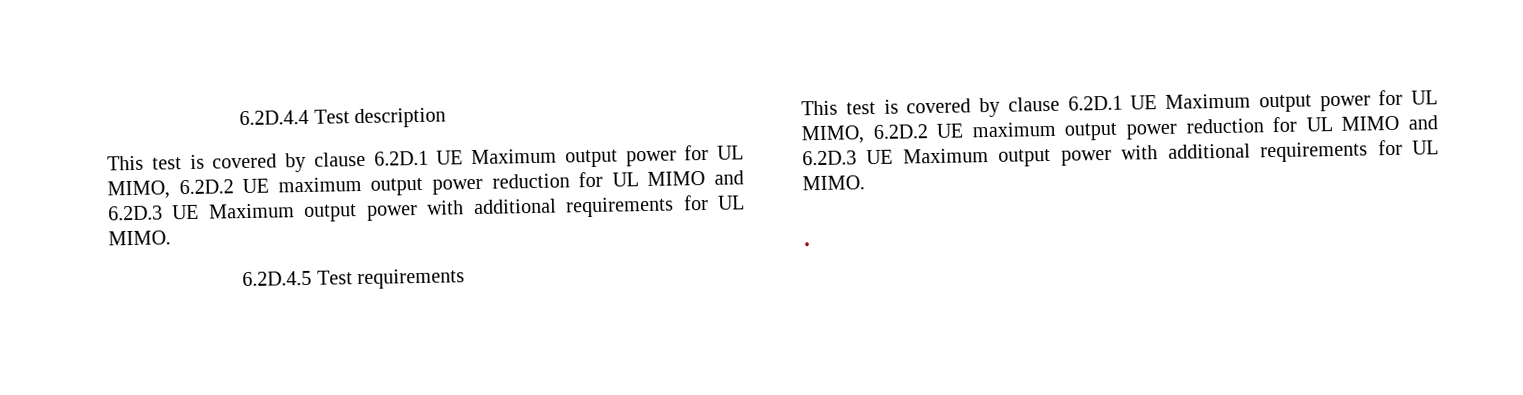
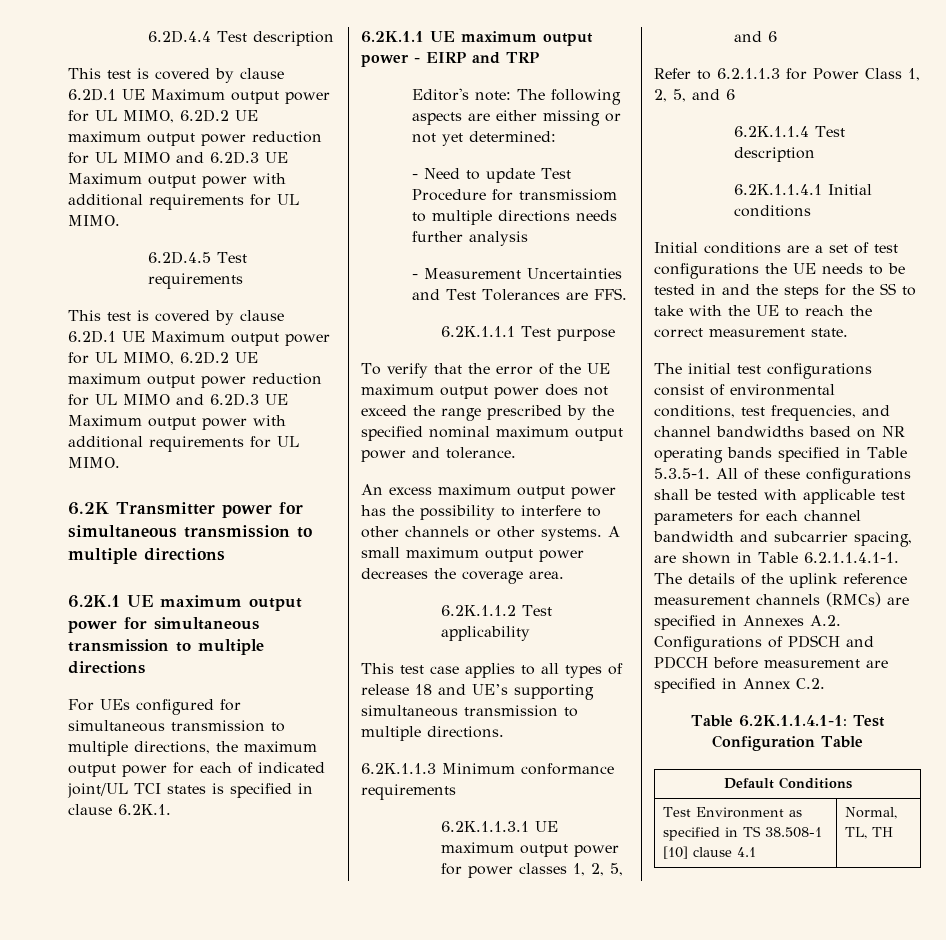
[803,242,810,247] . -> [68,502,303,518] [68,525,312,538] [68,548,225,564] [68,595,302,611] [68,617,259,633] [68,639,264,655] [68,661,145,674] [68,699,241,715] [68,720,285,732] [68,741,317,756] [68,762,325,777] [67,783,313,798] [68,804,171,815] [361,31,593,46] [361,52,539,67] [411,88,621,105] [411,110,621,126] [411,131,556,146] [411,168,571,183] [411,189,617,201] [411,210,617,225] [411,231,528,246] [411,268,622,279] [411,288,627,301] [441,326,616,341] [361,363,610,378] [361,384,608,399] [361,405,614,421] [361,426,623,441] [361,447,516,462] [361,484,616,499] [361,505,601,520] [361,526,620,541] [361,547,584,562] [361,568,564,584] [441,605,553,616] [441,626,531,641] [361,663,623,678] [361,684,594,700] [361,705,578,717] [361,726,504,741] [361,763,614,775] [361,784,456,800] [441,821,559,832] [441,842,620,857] [441,863,624,878] [734,31,778,42] [654,68,920,81] [654,89,735,102] [734,126,846,137] [734,147,816,162] [734,184,873,195] [734,205,812,217] [654,242,898,254] [654,263,905,279] [654,283,916,299] [654,305,872,317] [654,328,848,338] [654,363,872,379] [654,384,835,396] [654,405,890,421] [654,426,905,438] [654,447,907,463] [654,468,911,484] [654,489,905,504] [654,510,861,525] [653,531,912,547] [654,552,899,564] [654,573,907,588] [654,592,909,607] [654,615,841,630] [654,635,874,652] [654,656,888,669] [654,678,825,693] [690,715,886,727] [712,735,864,751] [723,777,852,789] [663,807,803,818] [663,826,823,841] [663,846,757,859] [845,807,898,819] [845,827,894,839] 6.2K Transmitter power for simultaneous transmission to multiple directions // 6.2K.1 UE maximum output power for simultaneous transmission to multiple directions // For UEs configured for simultaneous transmission to multiple directions, the maximum output power for each of indicated joint/UL TCI states is specified in clause 6.2K.1. // 6.2K.1.1 UE maximum output power - EIRP and TRP // Editor's note: The following aspects are either missing or not yet determined: // - Need to update Test Procedure for transmissiom to multiple directions needs further analysis // - Measurement Uncertainties and Test Tolerances are FFS. // 6.2K.1.1.1 Test purpose // To verify that the error of the UE maximum output power does not exceed the range prescribed by the specified nominal maximum output power and tolerance. // An excess maximum output power has the possibility to interfere to other channels or other systems. A small maximum output power decreases the coverage area. // 6.2K.1.1.2 Test applicability // This test case applies to all types of release 18 and UE’s supporting simultaneous transmission to multiple directions. // 6.2K.1.1.3 Minimum conformance requirements // 6.2K.1.1.3.1 UE maximum output power for power classes 1, 2, 5, and 6 // Refer to 6.2.1.1.3 for Power Class 1, 2, 5, and 6 // 6.2K.1.1.4 Test description // 6.2K.1.1.4.1 Initial conditions // Initial conditions are a set of test configurations the UE needs to be tested in and the steps for the SS to take with the UE to reach the correct measurement state. // The initial test configurations consist of environmental conditions, test frequencies, and channel bandwidths based on NR operating bands specified in Table 5.3.5-1. All of these configurations shall be tested with applicable test parameters for each channel bandwidth and subcarrier spacing, are shown in Table 6.2.1.1.4.1-1. The details of the uplink reference measurement channels (RMCs) are specified in Annexes A.2. Configurations of PDSCH and PDCCH before measurement are specified in Annex C.2. // Table 6.2K.1.1.4.1-1: Test Configuration Table // Default Conditions // Test Environment as specified in TS 38.508-1 [10] clause 4.1 | Normal, TL, TH

